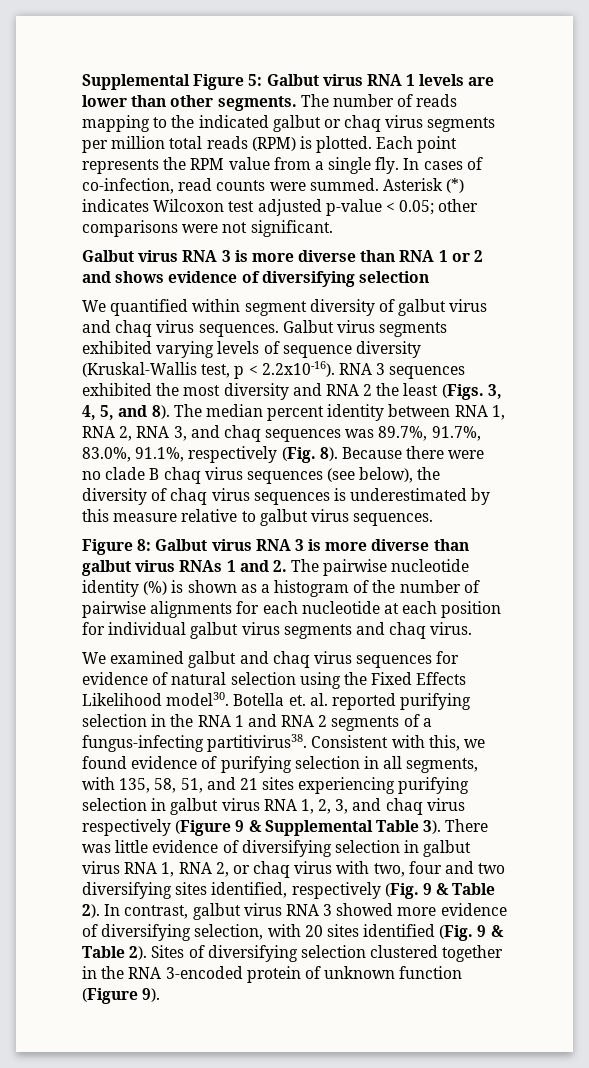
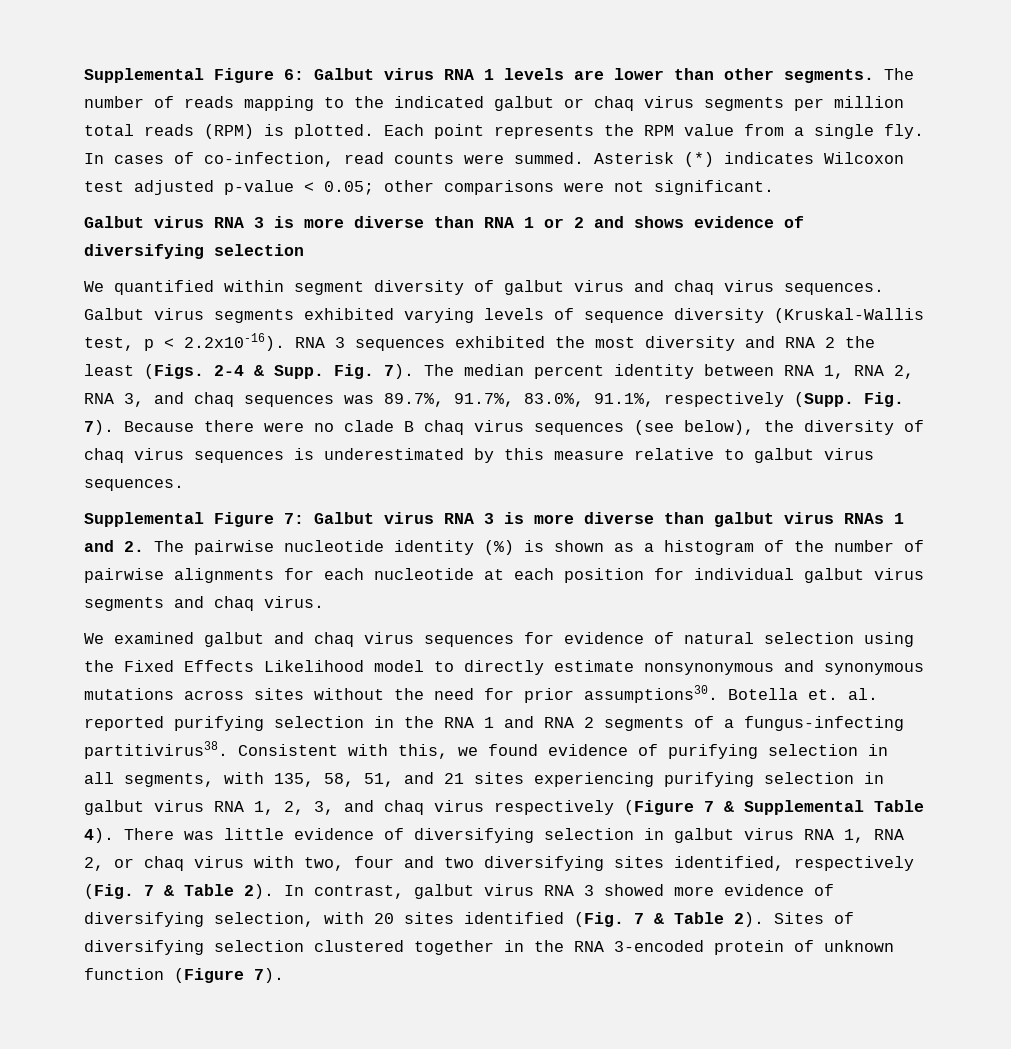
[82,74,263,90] Supplemental Figure 5: -> [84,68,304,83] Supplemental Figure 6:
[487,384,502,399] [82,405,170,420] 3, 4, 5, and 8). -> [214,364,414,379] 2-4 & Supp. Fig. 7).
[281,447,338,463] (Fig. 8). -> [794,392,904,407] [84,420,114,435] (Supp. Fig. 7).
[82,539,152,555] Figure 8: -> [84,512,304,527] Supplemental Figure 7:
[166,692,230,706] model30. -> [374,660,924,675] [84,685,718,703] model to directly estimate nonsynonymous and synonymous mutations across sites without the need for prior assumptions30.
[235,820,245,832] 9 -> [704,801,714,812] 7
[423,820,442,834] 3). -> [84,828,114,843] 4).
[422,883,432,895] 9 -> [144,885,154,896] 7
[477,925,487,937] 9 -> [634,913,644,924] 7
[142,988,161,1002] 9). -> [254,968,284,983] 7).

